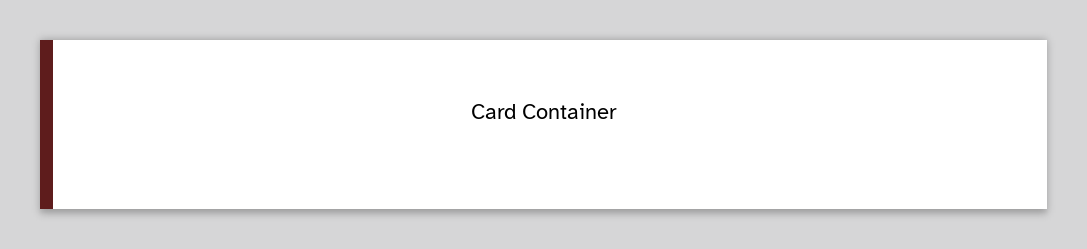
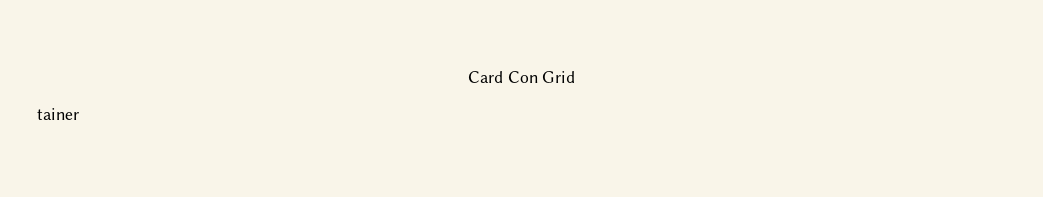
[522,103,617,119] Container -> [507,71,576,83] [37,108,79,120] Con Grid // tainer

